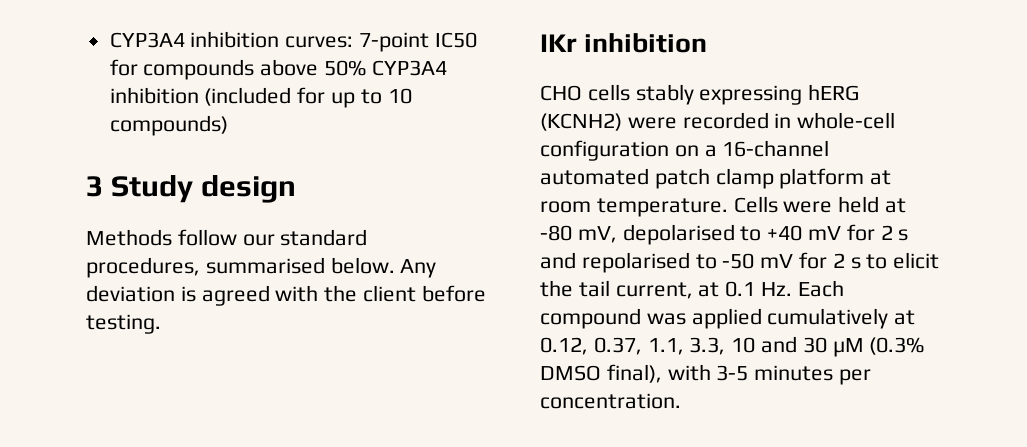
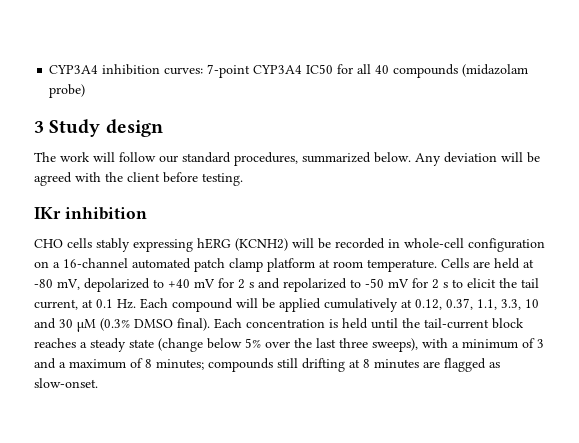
(430, 42) none -> [253,65,303,74] CYP3A4
[143,59,447,80] [109,87,412,108] [109,115,228,136] compounds above 50% CYP3A4 inhibition (included for up to 10 compounds) -> [357,64,529,78] [49,84,86,98] all 40 compounds (midazolam probe)
[86,229,172,246] Methods -> [34,152,115,162] The work will
[205,257,325,274] summarised -> [302,152,371,163] summarized
[180,286,196,302] is -> [501,152,540,163] will be
[627,117,677,129] were -> [292,238,331,249] will be
[783,201,833,213] were -> [473,261,490,268] are
[622,224,735,245] depolarised -> [84,278,150,292] depolarized
[581,252,690,273] repolarised -> [283,278,347,292] repolarized
[646,313,686,325] was -> [236,298,275,309] will be
[606,364,872,385] [540,393,681,409] final), with 3-5 minutes per concentration. -> [177,318,524,331] [34,338,544,352] [34,358,500,372] [34,378,98,388] final). Each concentration is held until the tail-current block reaches a steady state (change below 5% over the last three sweeps), with a minimum of 3 and a maximum of 8 minutes; compounds still drifting at 8 minutes are flagged as slow-onset.

